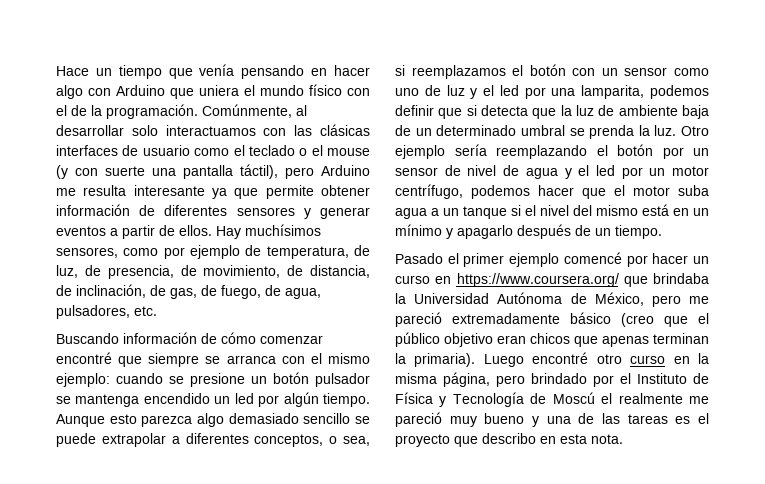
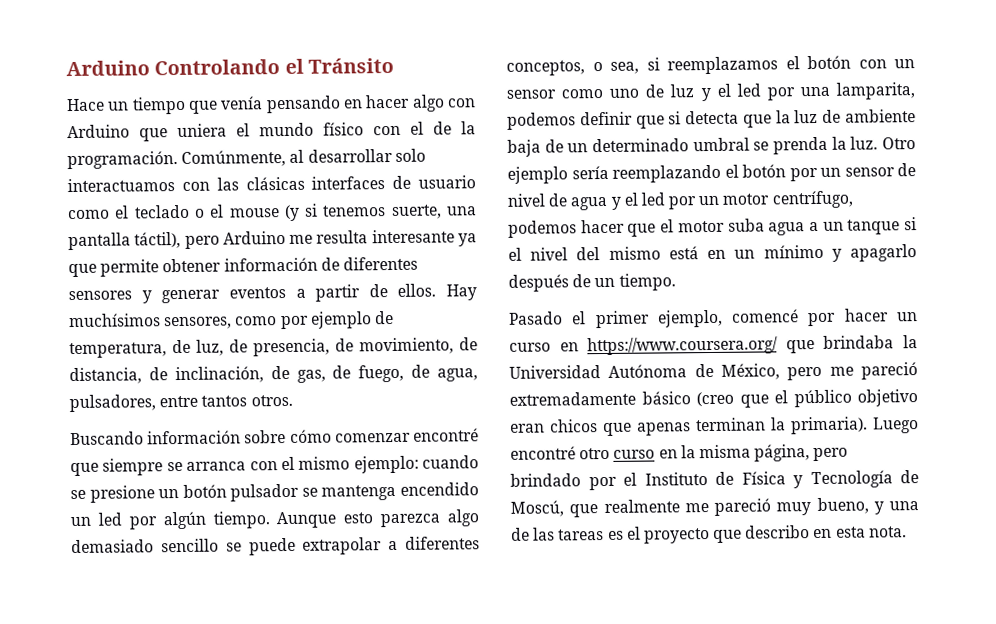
(56, 71) none -> [66,57,394,77] Arduino Controlando el Tránsito //
[75,166,145,176] con suerte -> [304,203,442,220] si tenemos suerte,
[134,306,157,316] etc. -> [159,394,293,408] entre tantos otros.
[201,333,217,344] de -> [244,430,287,444] sobre
[509,253,560,267] ejemplo -> [656,309,723,328] ejemplo,
[552,392,613,404] Moscú el -> [510,500,599,518] Moscú, que
[484,413,525,424] bueno -> [816,497,869,515] bueno,

